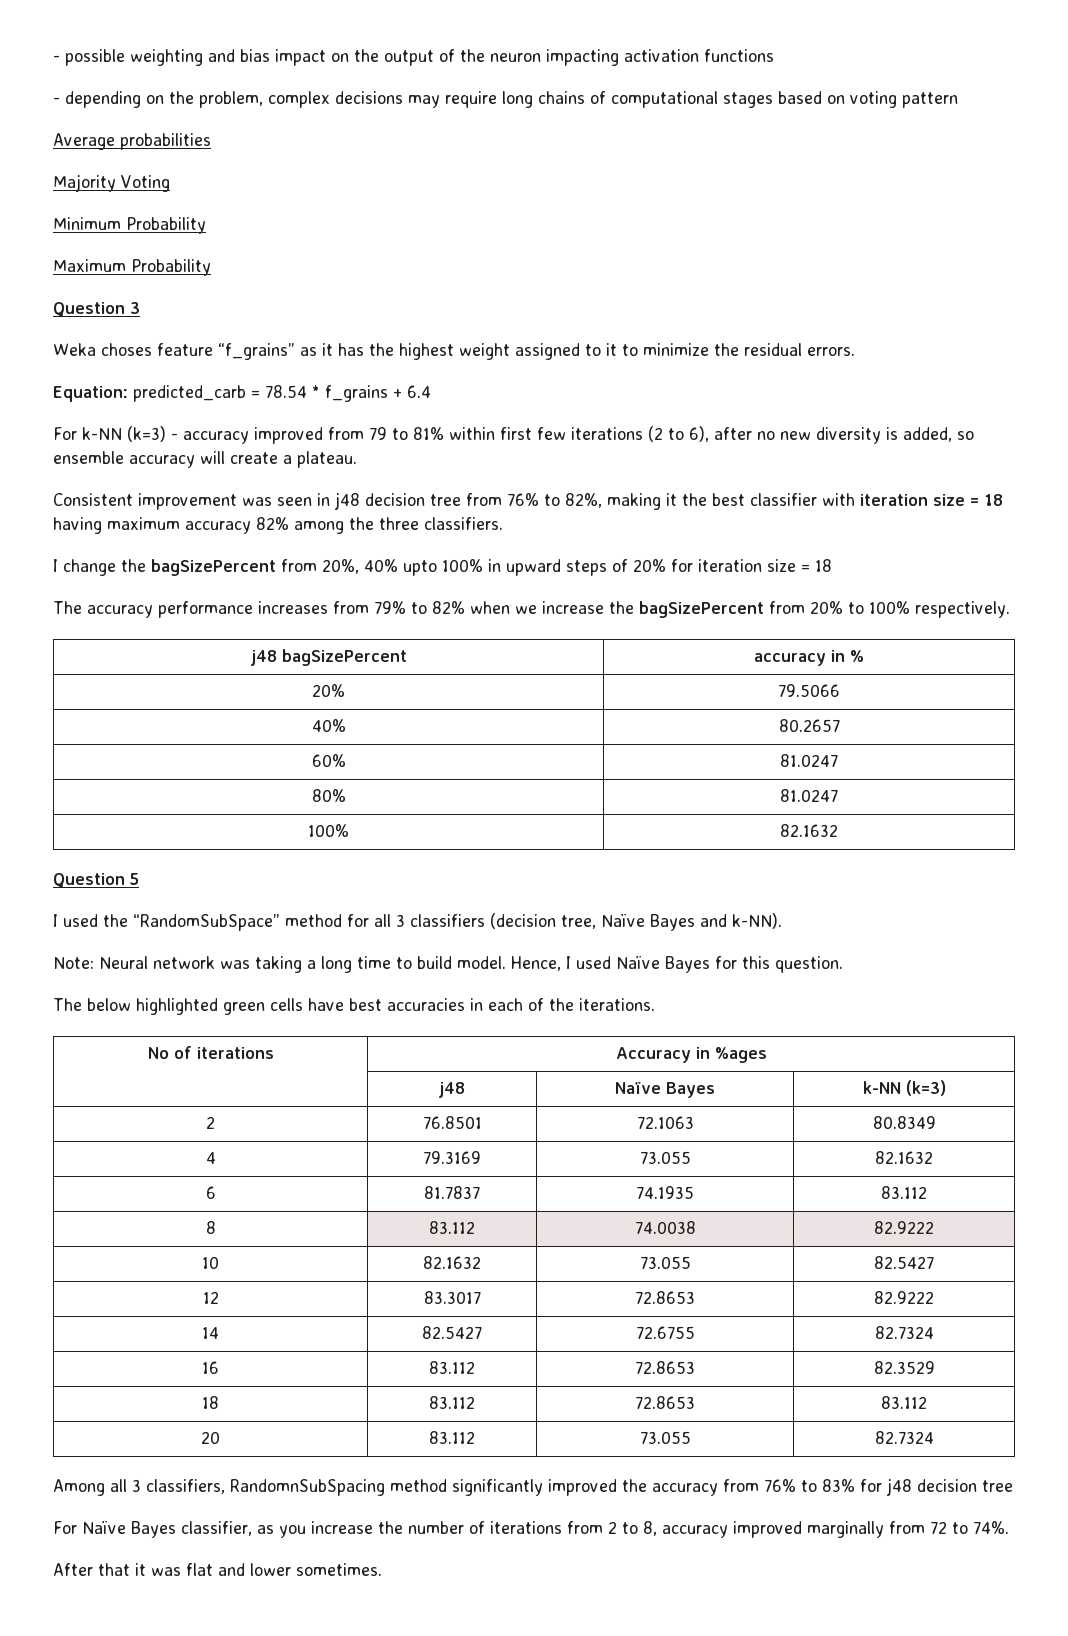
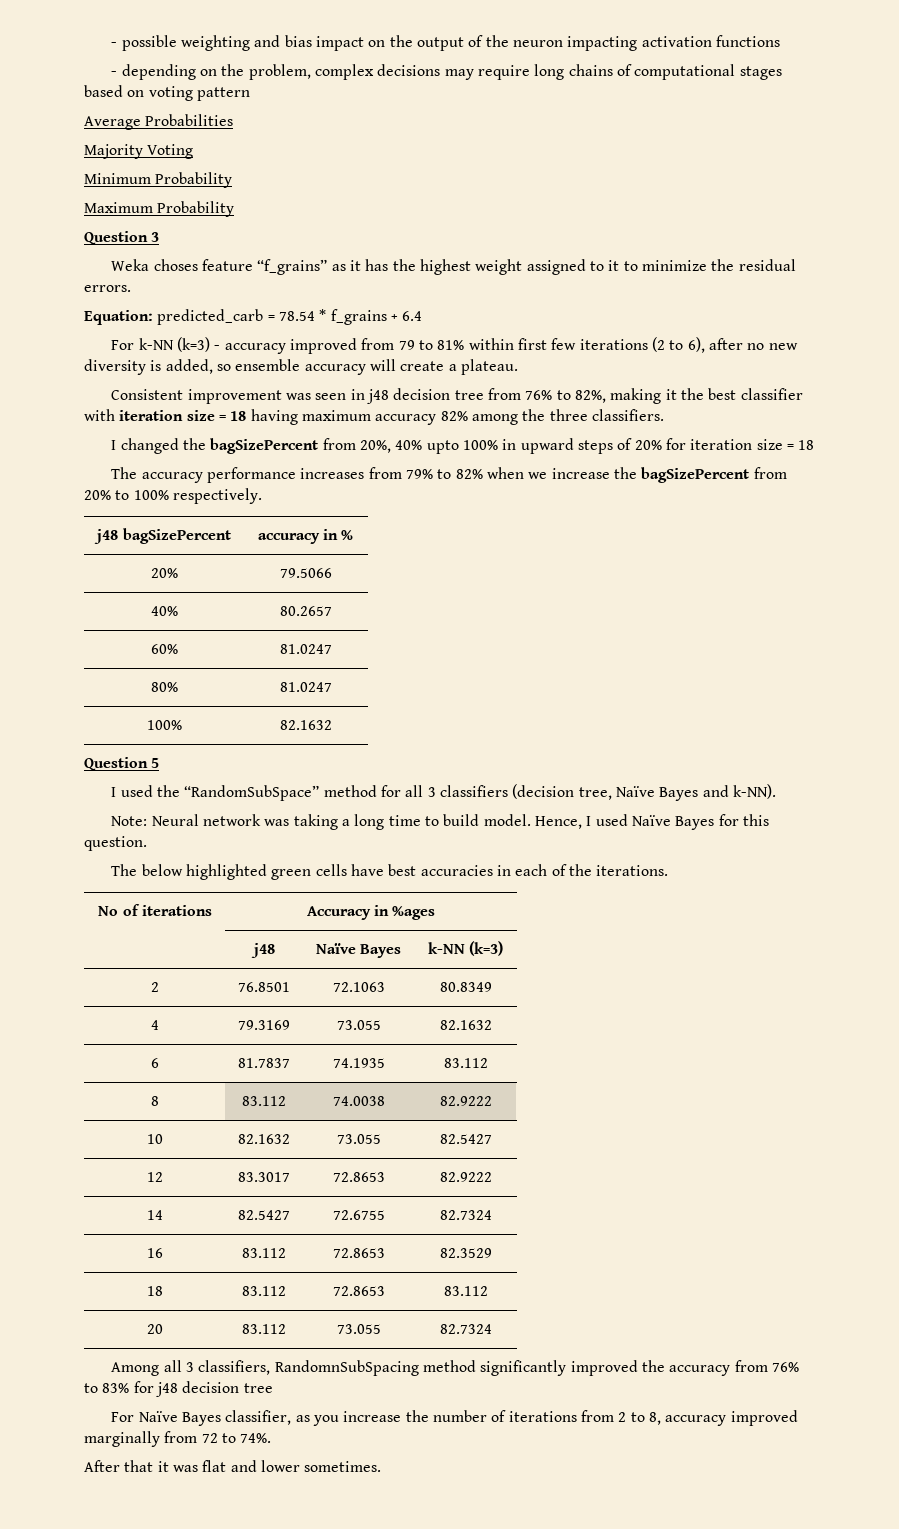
[120,133,211,150] probabilities -> [145,114,234,126] Probabilities
[63,559,116,576] change -> [120,438,179,454] changed

